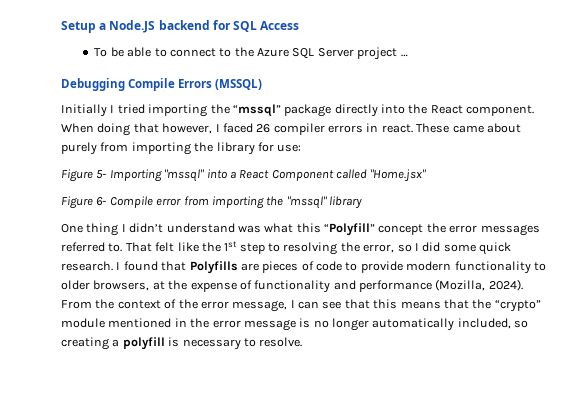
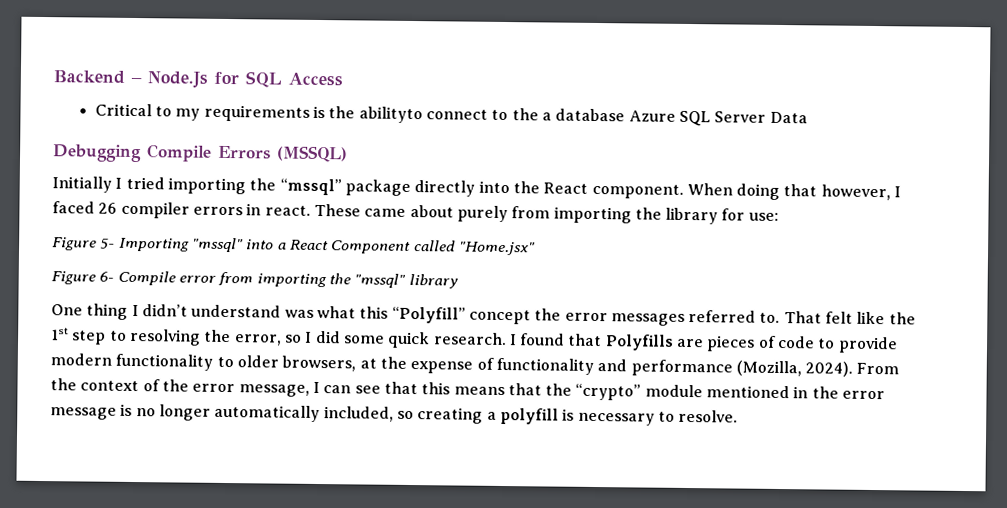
[61,20,210,33] Setup a Node.JS backend -> [53,70,208,88] Backend – Node.Js
[94,47,167,57] To be able to -> [94,103,423,124] Critical to my requirements is the abilityto
(254, 52) none -> [542,108,626,122] a database
[357,47,408,60] project … -> [769,111,808,124] Data

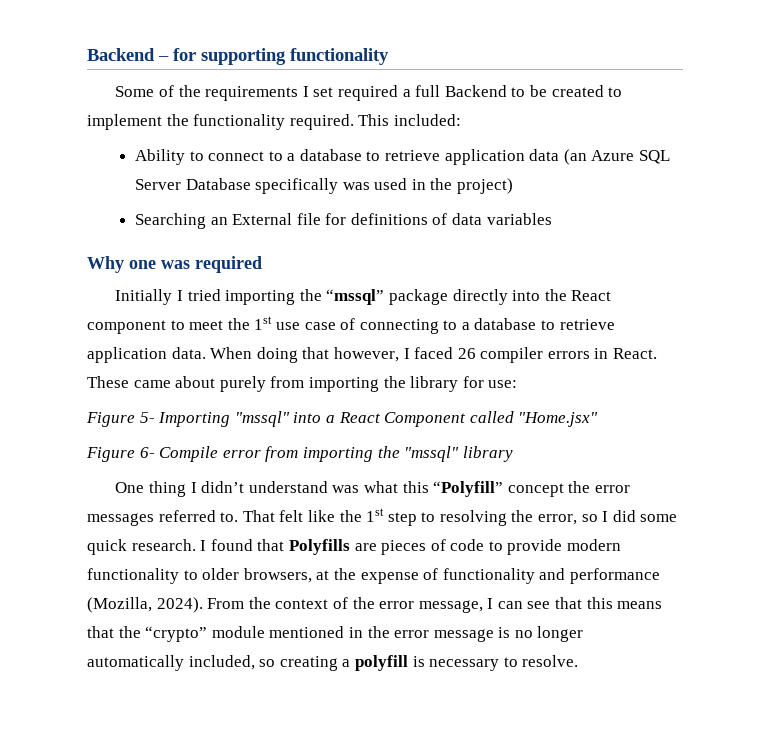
[147,71,343,88] [94,103,423,124] Node.Js for SQL Access // Critical to my requirements is the abilityto -> [173,48,389,65] [115,85,623,101] [87,114,461,130] [134,149,204,165] for supporting functionality // Some of the requirements I set required a full Backend to be created to implement the functionality required. This included: // Ability to
[511,108,808,127] [52,144,348,163] the a database Azure SQL Server Data // Debugging Compile Errors (MSSQL) -> [287,149,671,165] [134,178,514,194] [134,213,552,229] [87,256,262,273] a database to retrieve application data (an Azure SQL Server Database specifically was used in the project) // Searching an External file for definitions of data variables // Why one was required
[591,183,684,199] component. -> [87,316,615,334] [87,347,206,363] component to meet the 1st use case of connecting to a database to retrieve application data.
[264,205,311,216] react. -> [613,348,658,359] React.

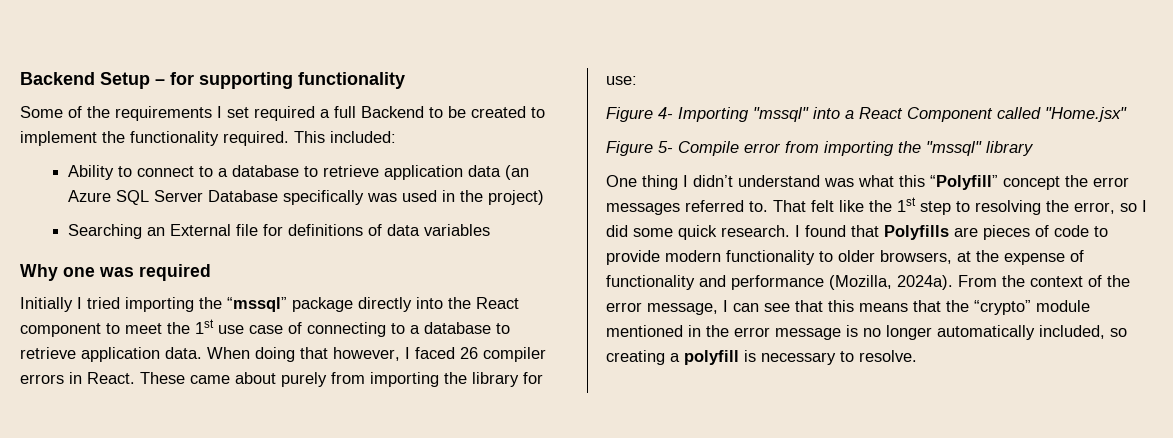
[87,48,155,61] Backend -> [20,72,150,89] Backend Setup
[139,412,155,423] 5- -> [658,107,673,119] 4-
[139,447,155,458] 6- -> [658,141,673,153] 5-
[156,597,203,613] 2024). -> [897,275,953,290] 2024a).

